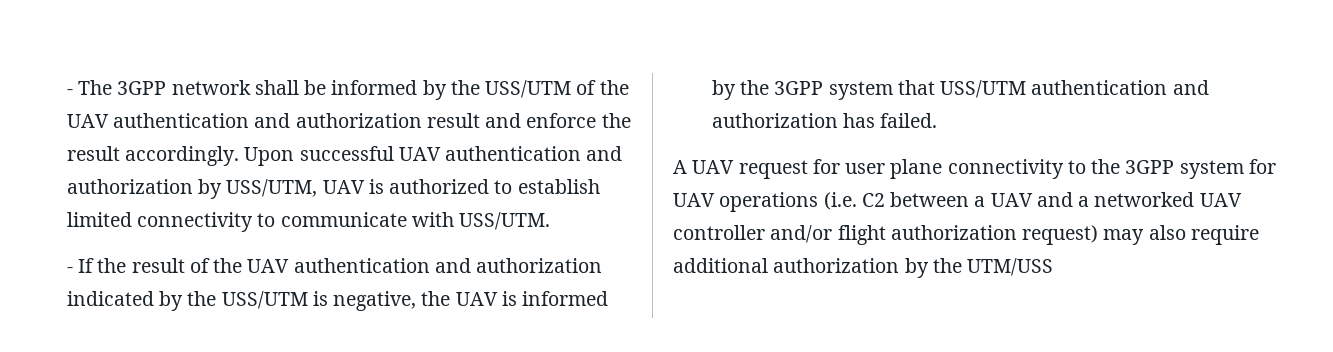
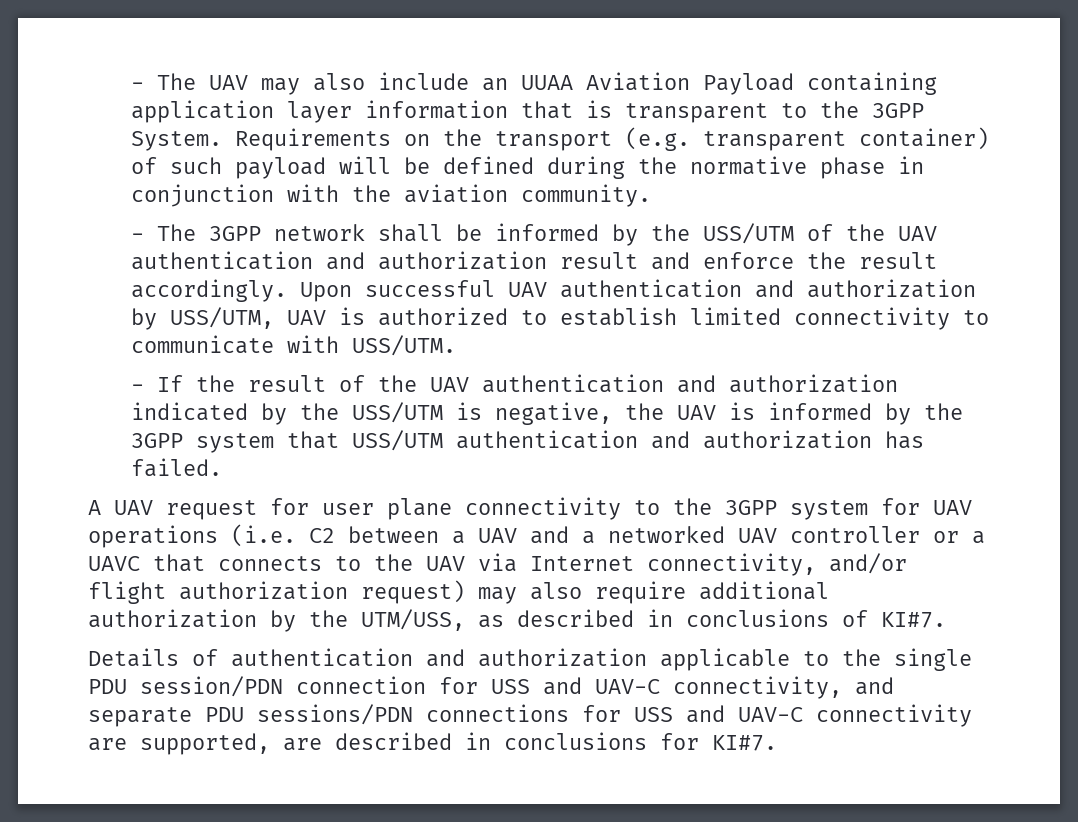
[66,80,113,95] - The -> [130,72,937,95] [130,100,924,123] [130,127,989,151] [130,156,924,179] [130,184,651,207] [130,224,196,241] - The UAV may also include an UUAA Aviation Payload containing application layer information that is transparent to the 3GPP System. Requirements on the transport (e.g. transparent container) of such payload will be defined during the normative phase in conjunction with the aviation community. // - The
(765, 232) none -> [933,531,985,544] [88,553,816,576] or a UAVC that connects to the UAV via Internet connectivity,
[967,258,1054,276] UTM/USS -> [361,609,946,631] [88,648,972,671] [88,676,894,699] [88,704,972,727] [88,732,777,755] UTM/USS, as described in conclusions of KI#7. // Details of authentication and authorization applicable to the single PDU session/PDN connection for USS and UAV-C connectivity, and separate PDU sessions/PDN connections for USS and UAV-C connectivity are supported, are described in conclusions for KI#7.

